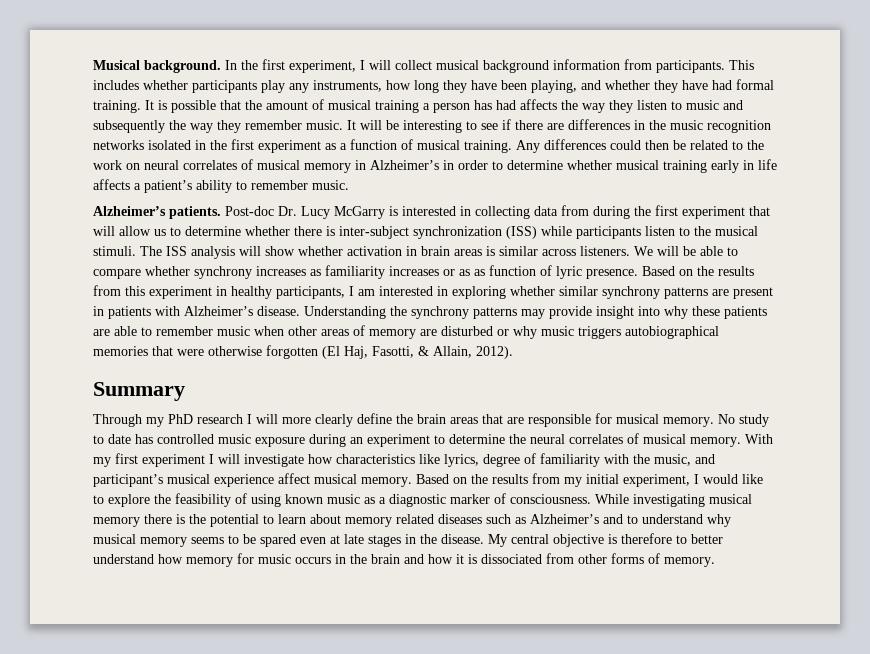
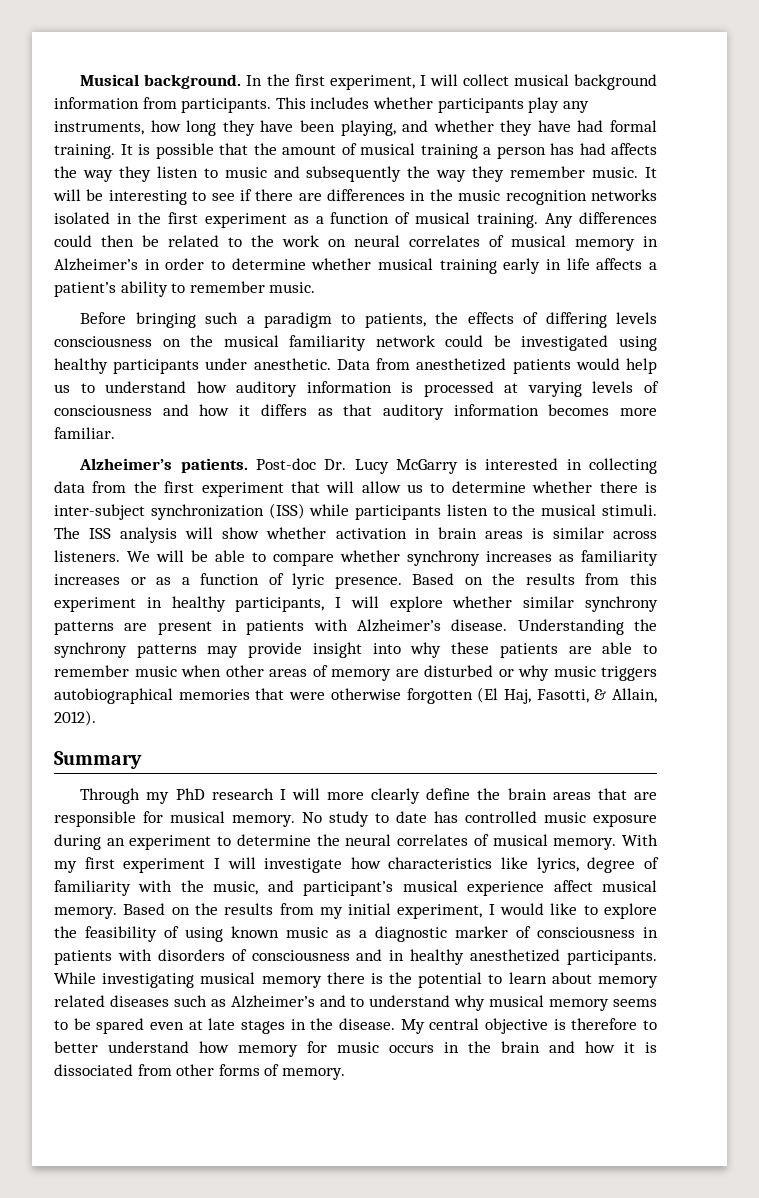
(349, 185) none -> [80,312,657,328] [54,335,657,351] [54,358,657,374] [54,381,659,397] [54,404,657,420] [54,427,115,439] // Before bringing such a paradigm to patients, the effects of differing levels consciousness on the musical familiarity network could be investigated using healthy participants under anesthetic. Data from anesthetized patients would help us to understand how auditory information is processed at varying levels of consciousness and how it differs as that auditory information becomes more familiar.
[593,206,630,219] during -> (127, 487) none
[474,269,485,276] as -> [181,577,190,585] a
[358,286,506,299] am interested in exploring -> [350,596,443,612] will explore
[510,494,591,504] consciousness. -> [537,927,658,938] [54,949,657,965] consciousness in patients with disorders of consciousness and in healthy anesthetized participants.

